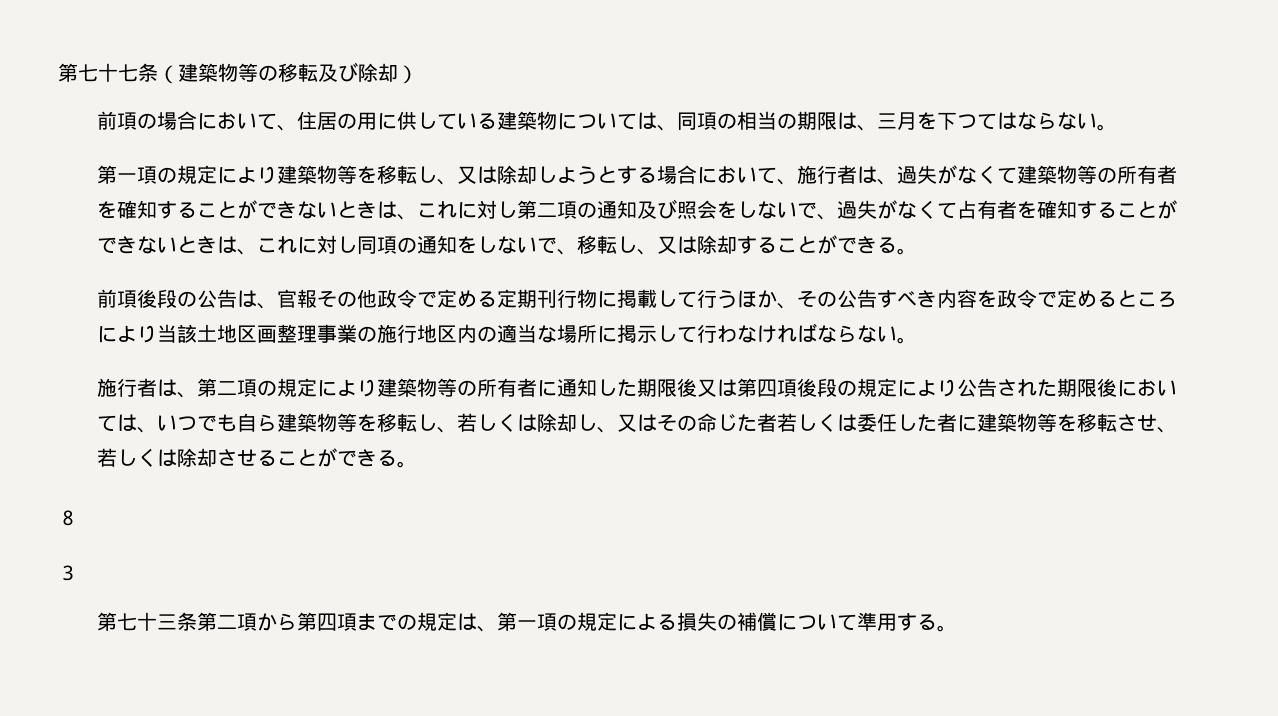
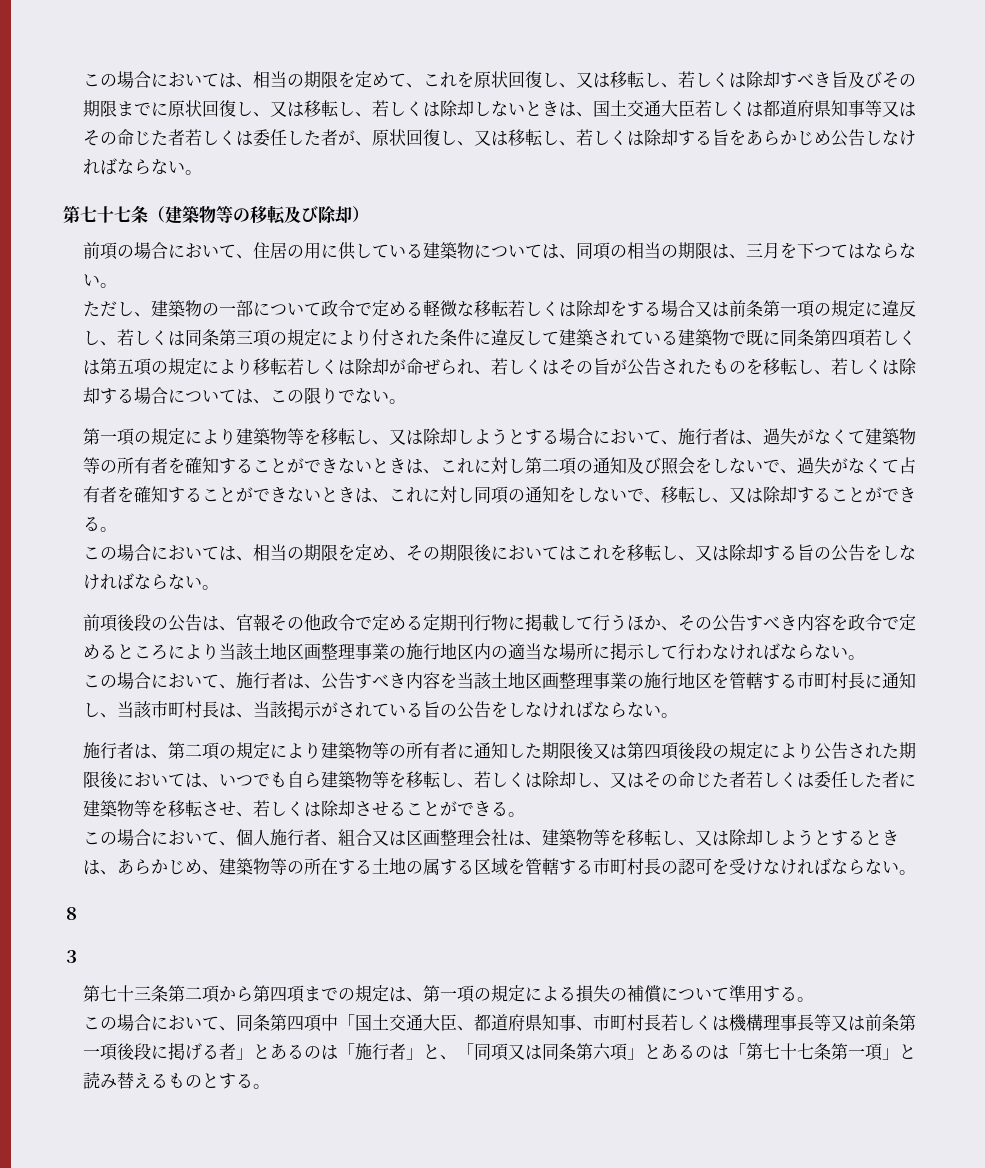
(58, 72) none -> [82,71,916,89] [82,100,916,118] [82,129,916,147] [82,158,202,175] この場合においては、相当の期限を定めて、これを原状回復し、又は移転し、若しくは除却すべき旨及びその期限までに原状回復し、又は移転し、若しくは除却しないときは、国土交通大臣若しくは都道府県知事等又はその命じた者若しくは委任した者が、原状回復し、又は移転し、若しくは除却する旨をあらかじめ公告しなければならない。 //
(1118, 127) none -> [82,300,916,318] [82,329,916,347] [82,358,917,376] [82,387,406,404] // ただし、建築物の一部について政令で定める軽微な移転若しくは除却をする場合又は前条第一項の規定に違反し、若しくは同条第三項の規定により付された条件に違反して建築されている建築物で既に同条第四項若しくは第五項の規定により移転若しくは除却が命ぜられ、若しくはその旨が公告されたものを移転し、若しくは除却する場合については、この限りでない。
(918, 251) none -> [82,544,916,562] [82,573,219,590] // この場合においては、相当の期限を定め、その期限後においてはこれを移転し、又は除却する旨の公告をしなければならない。
(918, 340) none -> [82,672,916,690] [82,700,678,719] // この場合において、施行者は、公告すべき内容を当該土地区画整理事業の施行地区を管轄する市町村長に通知し、当該市町村長は、当該掲示がされている旨の公告をしなければならない。
(418, 464) none -> [82,829,899,847] [82,858,916,876] // この場合において、個人施行者、組合又は区画整理会社は、建築物等を移転し、又は除却しようとするときは、あらかじめ、建築物等の所在する土地の属する区域を管轄する市町村長の認可を受けなければならない。
(958, 628) none -> [82,1014,916,1032] [82,1042,916,1061] [82,1072,270,1089] // この場合において、同条第四項中「国土交通大臣、都道府県知事、市町村長若しくは機構理事長等又は前条第一項後段に掲げる者」とあるのは「施行者」と、「同項又は同条第六項」とあるのは「第七十七条第一項」と読み替えるものとする。

